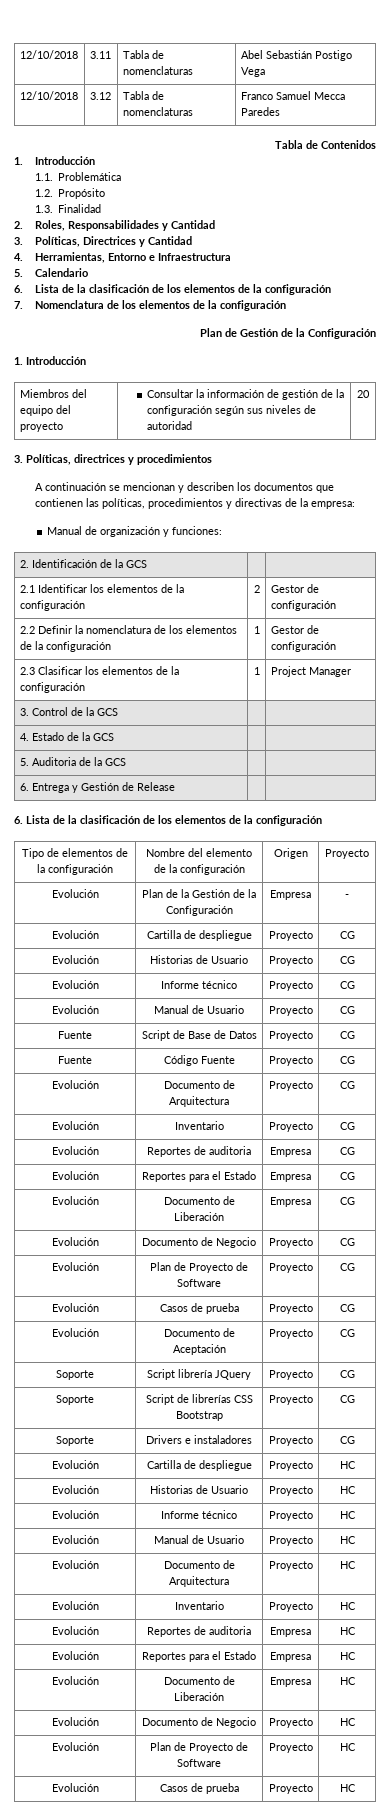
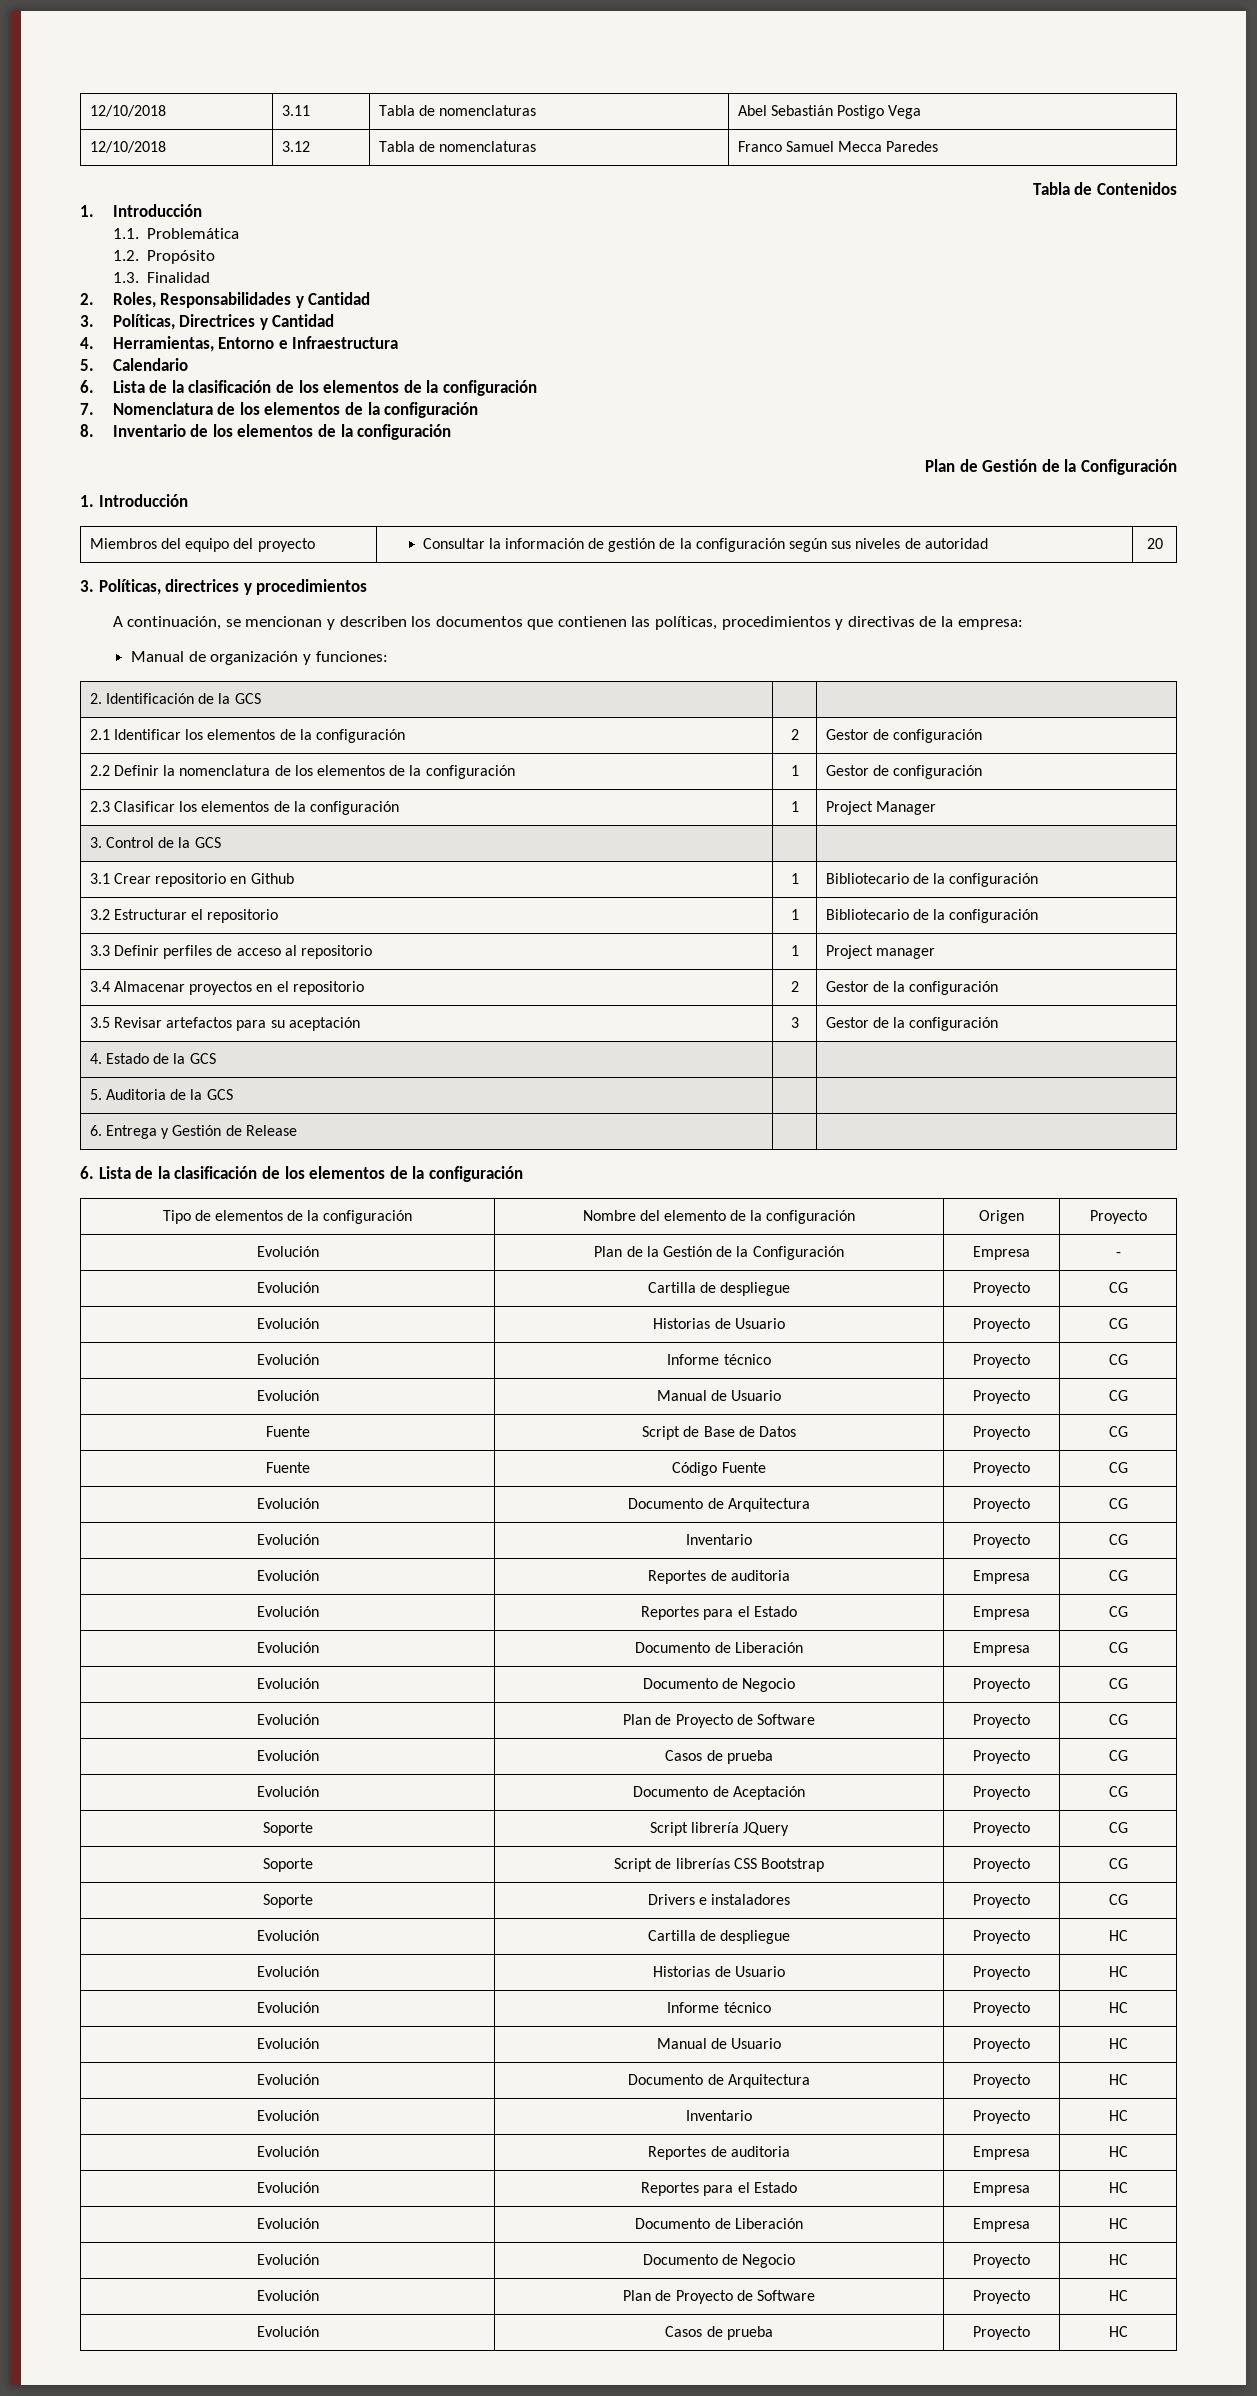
(286, 305) none -> [80,424,452,440] // 8. Inventario de los elementos de la configuración
[44,482,106,491] continuación -> [127,616,222,630] continuación,
(118, 712) none -> [89,873,294,887] [790,873,799,884] [825,873,1039,887] [89,909,279,923] [790,909,799,920] [825,909,1039,923] [89,945,373,959] [790,945,799,956] [825,945,936,959] [89,981,364,995] [790,981,799,992] [825,981,999,995] [89,1017,360,1031] [790,1017,799,1028] [825,1017,999,1031] // 3.1 Crear repositorio en Github | 1 | Bibliotecario de la configuración // 3.2 Estructurar el repositorio | 1 | Bibliotecario de la configuración // 3.3 Definir perfiles de acceso al repositorio | 1 | Project manager // 3.4 Almacenar proyectos en el repositorio | 2 | Gestor de la configuración // 3.5 Revisar artefactos para su aceptación | 3 | Gestor de la configuración

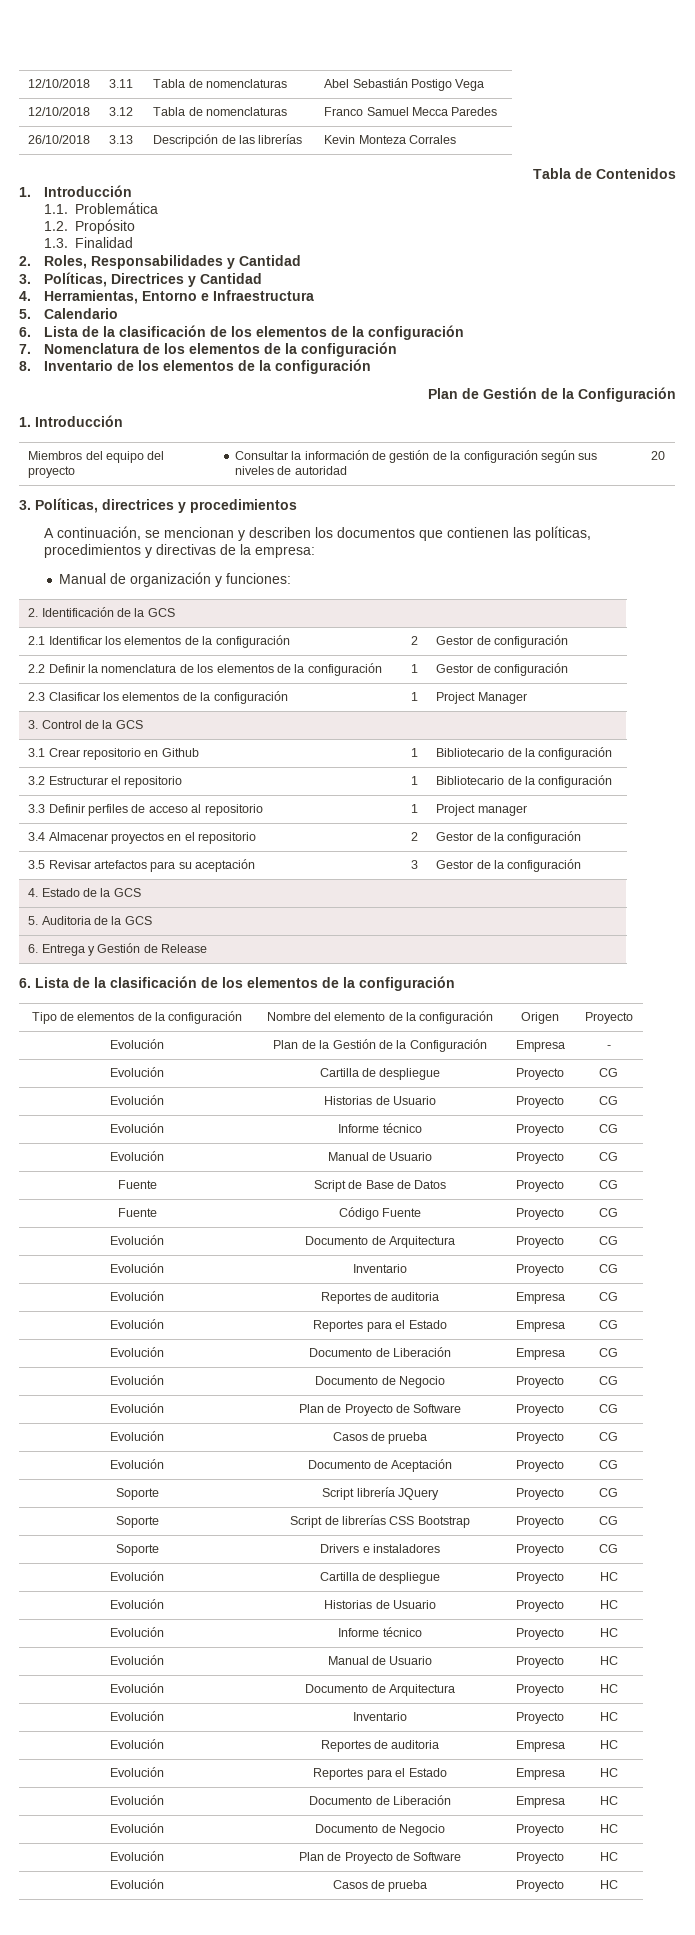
(939, 146) none -> [28,135,91,144] [109,135,134,144] [153,134,303,147] [324,135,457,144] // 26/10/2018 | 3.13 | Descripción de las librerías | Kevin Monteza Corrales

